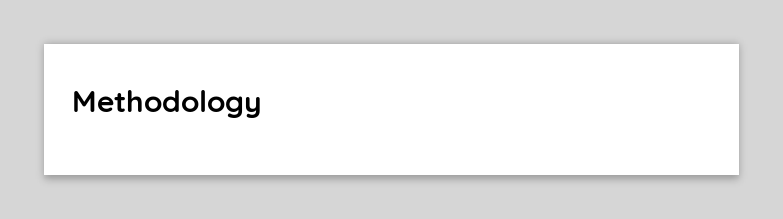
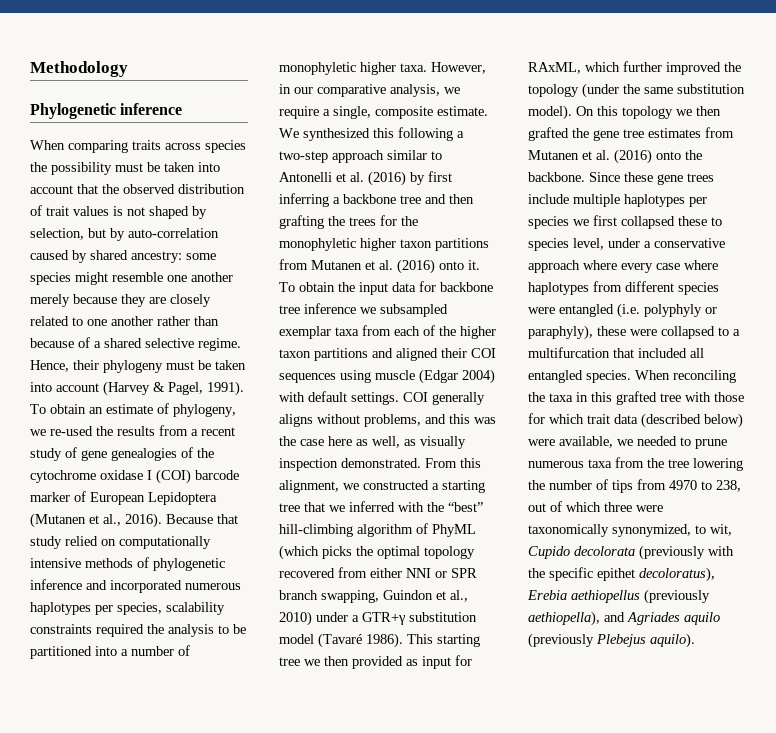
(262, 104) none -> [30,103,183,119] [30,140,246,153] [30,162,220,175] [30,184,245,194] [30,205,207,219] [30,228,219,241] [30,250,216,263] [30,272,233,285] [30,294,211,307] [30,316,219,326] [30,337,241,351] [30,360,246,373] [30,381,244,396] [30,403,236,417] [30,425,235,436] [30,447,214,461] [30,469,239,484] [30,491,217,505] [30,513,238,528] [30,536,211,549] [30,557,225,571] [30,579,241,593] [30,602,225,615] [30,624,246,637] [30,645,190,659] [279,62,486,75] [279,84,460,97] [279,106,488,119] [279,127,464,141] [279,150,442,163] [279,171,452,186] [279,193,474,207] [279,215,418,229] [279,238,489,251] [279,259,480,274] [279,281,493,295] [279,303,448,317] [279,325,496,339] [279,348,496,361] [279,369,495,384] [279,391,485,405] [279,414,496,427] [279,436,466,449] [279,458,481,471] [279,480,485,493] [279,501,483,512] [279,523,476,537] [279,545,475,560] [279,567,477,578] [279,590,468,603] [279,611,477,626] [279,633,480,648] [279,655,472,669] [528,61,741,75] [528,83,745,98] [528,105,721,120] [528,127,734,141] [528,149,702,164] [528,172,714,185] [528,194,707,207] [528,215,722,229] [528,238,725,251] [528,260,718,273] [528,281,719,295] [528,303,717,318] [528,325,740,340] [528,347,704,358] [528,370,736,383] [528,391,744,405] [528,413,743,428] [528,436,727,449] [528,457,743,471] [528,479,741,493] [528,501,663,512] [528,524,732,537] [528,545,734,560] [528,567,715,582] [527,589,710,604] [528,611,720,626] [528,633,695,648] // Phylogenetic inference // When comparing traits across species the possibility must be taken into account that the observed distribution of trait values is not shaped by selection, but by auto-correlation caused by shared ancestry: some species might resemble one another merely because they are closely related to one another rather than because of a shared selective regime. Hence, their phylogeny must be taken into account (Harvey & Pagel, 1991). To obtain an estimate of phylogeny, we re-used the results from a recent study of gene genealogies of the cytochrome oxidase I (COI) barcode marker of European Lepidoptera (Mutanen et al., 2016). Because that study relied on computationally intensive methods of phylogenetic inference and incorporated numerous haplotypes per species, scalability constraints required the analysis to be partitioned into a number of monophyletic higher taxa. However, in our comparative analysis, we require a single, composite estimate. We synthesized this following a two-step approach similar to Antonelli et al. (2016) by first inferring a backbone tree and then grafting the trees for the monophyletic higher taxon partitions from Mutanen et al. (2016) onto it. To obtain the input data for backbone tree inference we subsampled exemplar taxa from each of the higher taxon partitions and aligned their COI sequences using muscle (Edgar 2004) with default settings. COI generally aligns without problems, and this was the case here as well, as visually inspection demonstrated. From this alignment, we constructed a starting tree that we inferred with the “best” hill-climbing algorithm of PhyML (which picks the optimal topology recovered from either NNI or SPR branch swapping, Guindon et al., 2010) under a GTR+γ substitution model (Tavaré 1986). This starting tree we then provided as input for RAxML, which further improved the topology (under the same substitution model). On this topology we then grafted the gene tree estimates from Mutanen et al. (2016) onto the backbone. Since these gene trees include multiple haplotypes per species we first collapsed these to species level, under a conservative approach where every case where haplotypes from different species were entangled (i.e. polyphyly or paraphyly), these were collapsed to a multifurcation that included all entangled species. When reconciling the taxa in this grafted tree with those for which trait data (described below) were available, we needed to prune numerous taxa from the tree lowering the number of tips from 4970 to 238, out of which three were taxonomically synonymized, to wit, Cupido decolorata (previously with the specific epithet decoloratus), Erebia aethiopellus (previously aethiopella), and Agriades aquilo (previously Plebejus aquilo).

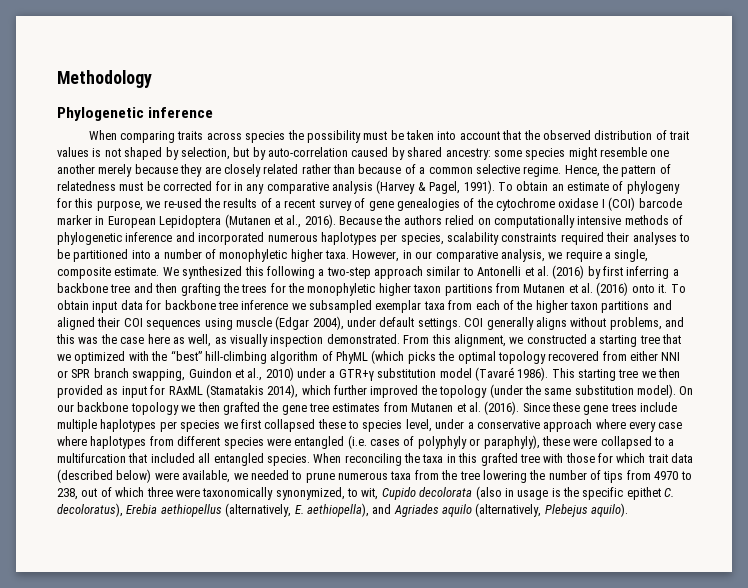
[72,316,153,326] to one another -> (299, 169) none
[104,338,142,348] shared -> [428,167,473,174] common
[73,360,246,373] [30,382,99,392] their phylogeny must be taken into account -> [602,164,671,177] [57,181,373,194] the pattern of relatedness must be corrected for in any comparative analysis
[173,404,236,417] phylogeny, -> [626,181,680,194] [57,198,143,211] phylogeny for this purpose,
[159,425,188,436] from -> [260,198,272,208] of
[30,448,62,461] study -> [318,200,352,211] survey
[74,491,86,502] of -> [95,216,105,225] in
[217,514,238,524] [30,536,62,549] that study -> [384,215,442,225] the authors
[147,624,214,637] the analysis -> [606,232,677,245] their analyses
[338,282,355,292] the -> (89, 305) none
[462,369,495,384] [279,392,305,402] 2004) with -> [312,316,376,330] 2004), under
[349,501,395,512] inferred -> [74,351,126,364] optimized
[528,62,581,74] RAxML, -> [168,384,299,398] RAxML (Stamatakis 2014),
[597,106,618,116] this -> [57,402,129,412] our backbone
[614,149,702,164] [528,172,585,182] (2016) onto the backbone. -> [484,401,520,415] (2016).
(640, 310) none -> [370,436,415,446] cases of
[639,545,734,560] (previously with -> [475,486,561,500] (also in usage is
(635, 574) none -> [664,488,675,497] C.
[644,589,710,604] (previously -> [225,503,304,517] (alternatively, E.
[528,633,594,648] (previously -> [475,503,542,517] (alternatively,

